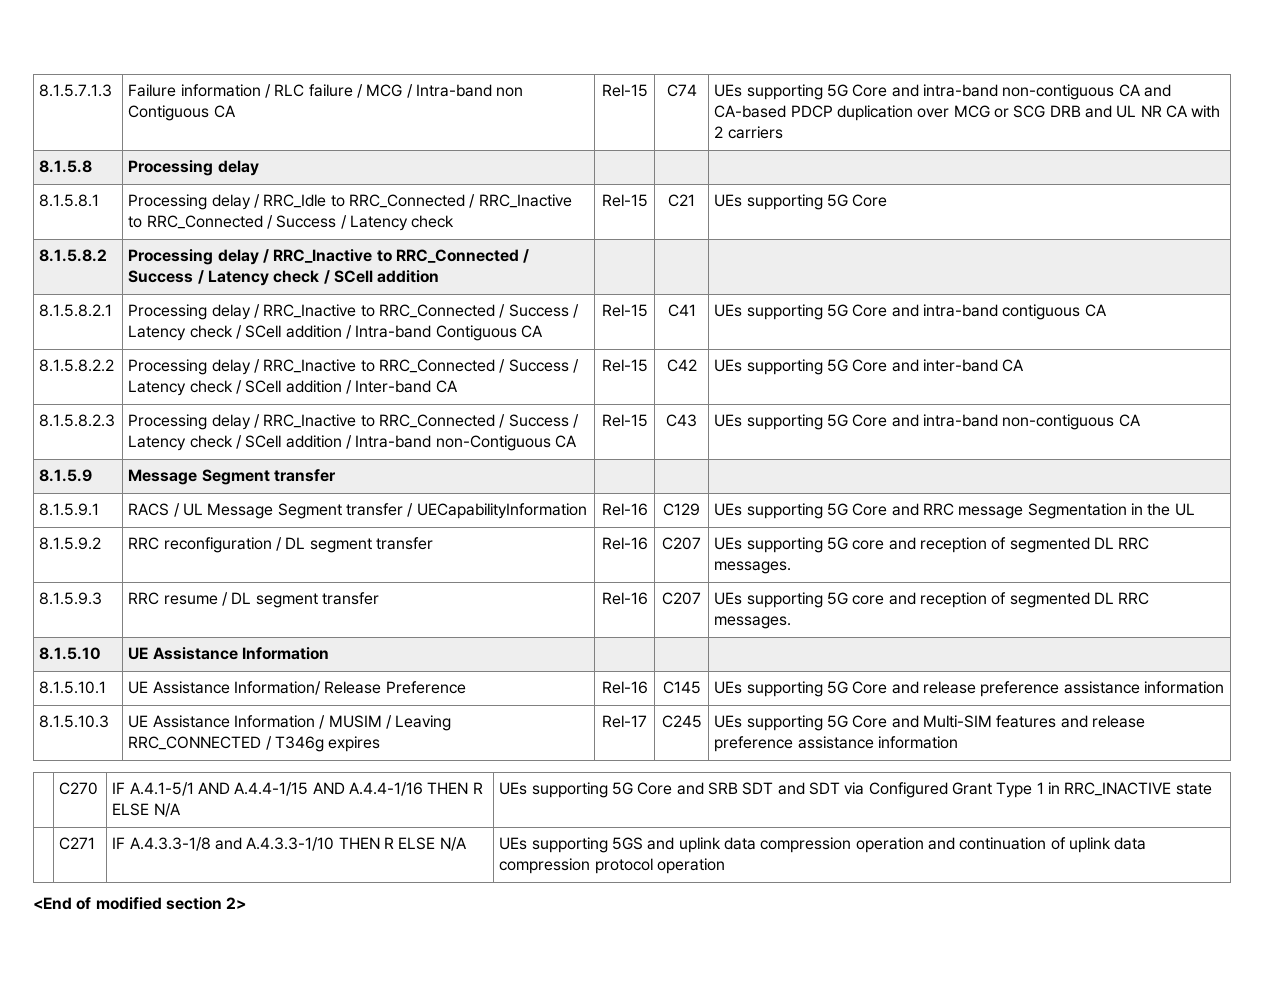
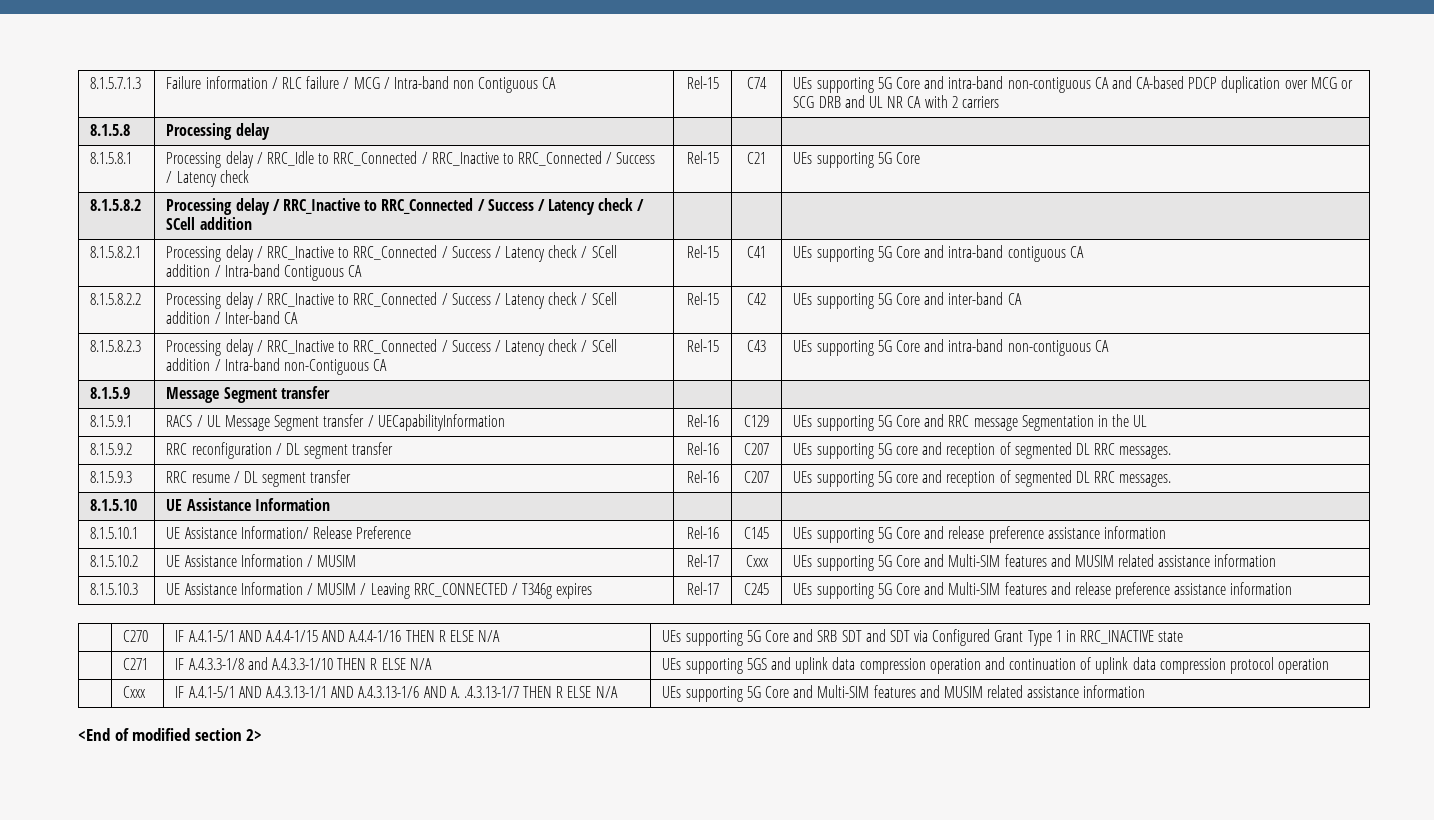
(1225, 687) none -> [90,555,139,567] [166,554,357,567] [686,554,719,567] [745,555,769,567] [793,554,1277,571] // 8.1.5.10.2 | UE Assistance Information / MUSIM | Rel-17 | Cxxx | UEs supporting 5G Core and Multi-SIM features and MUSIM related assistance information
(726, 866) none -> [123,686,147,698] [175,686,618,698] [662,685,1146,702] // | Cxxx | IF A.4.1-5/1 AND A.4.3.13-1/1 AND A.4.3.13-1/6 AND A. .4.3.13-1/7 THEN R ELSE N/A | UEs supporting 5G Core and Multi-SIM features and MUSIM related assistance information

